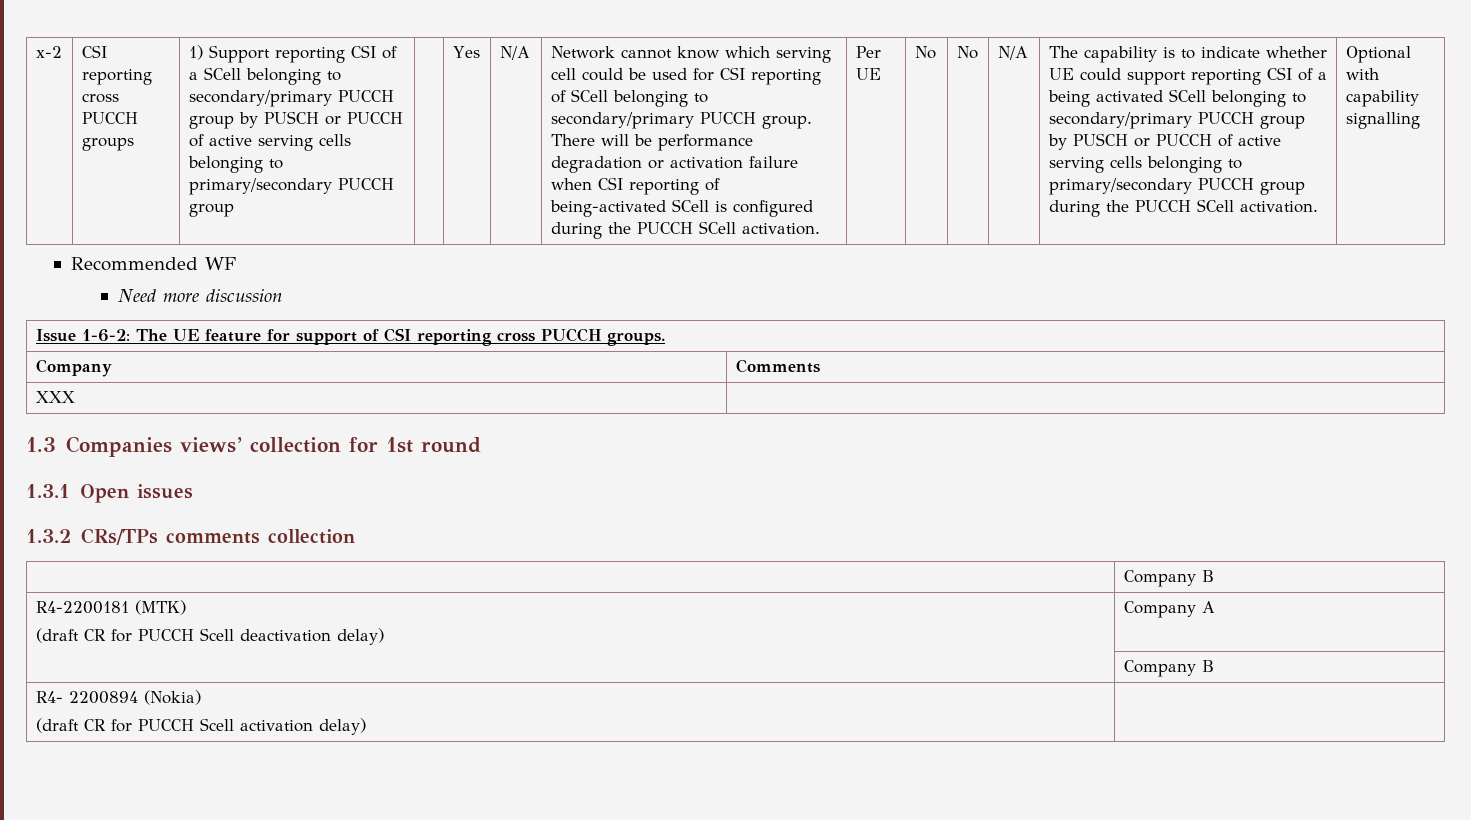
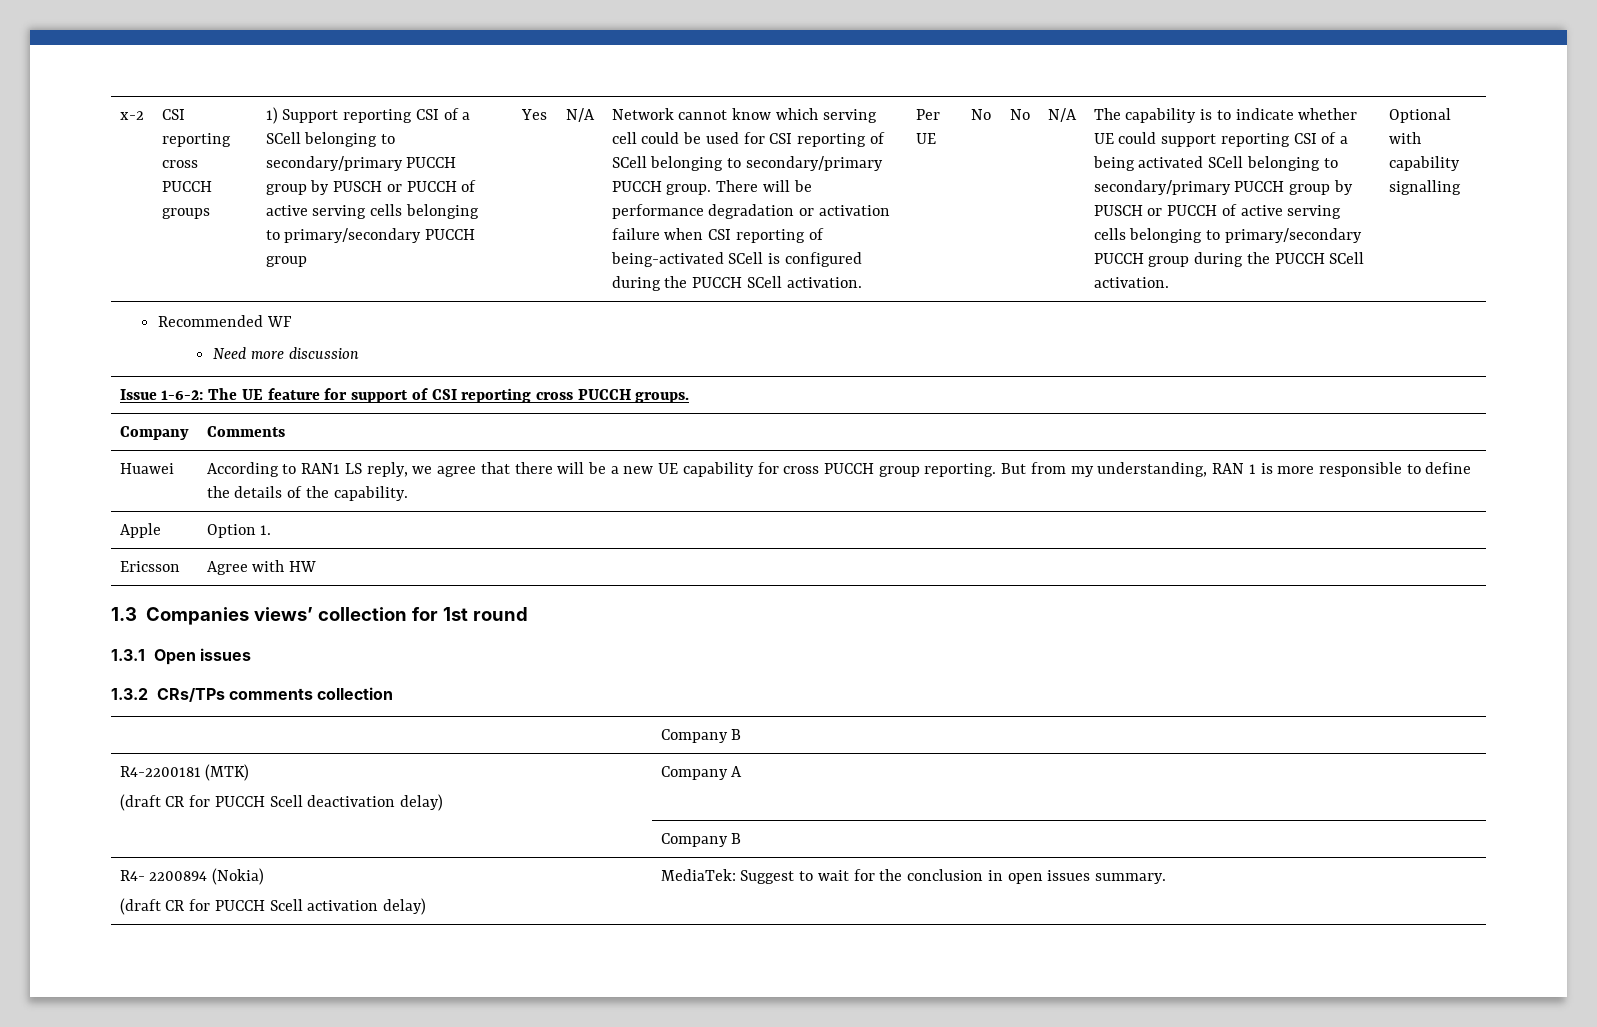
[35,391,75,403] XXX | -> [119,463,174,474] [206,462,1472,477] [206,486,408,501] [119,523,161,538] [206,524,272,538] [119,561,180,572] [206,560,317,575] Huawei | According to RAN1 LS reply, we agree that there will be a new UE capability for cross PUCCH group reporting. But from my understanding, RAN 1 is more responsible to define the details of the capability. // Apple | Option 1. // Ericsson | Agree with HW
(366, 726) none -> [660,869,1166,884] MediaTek: Suggest to wait for the conclusion in open issues summary.

